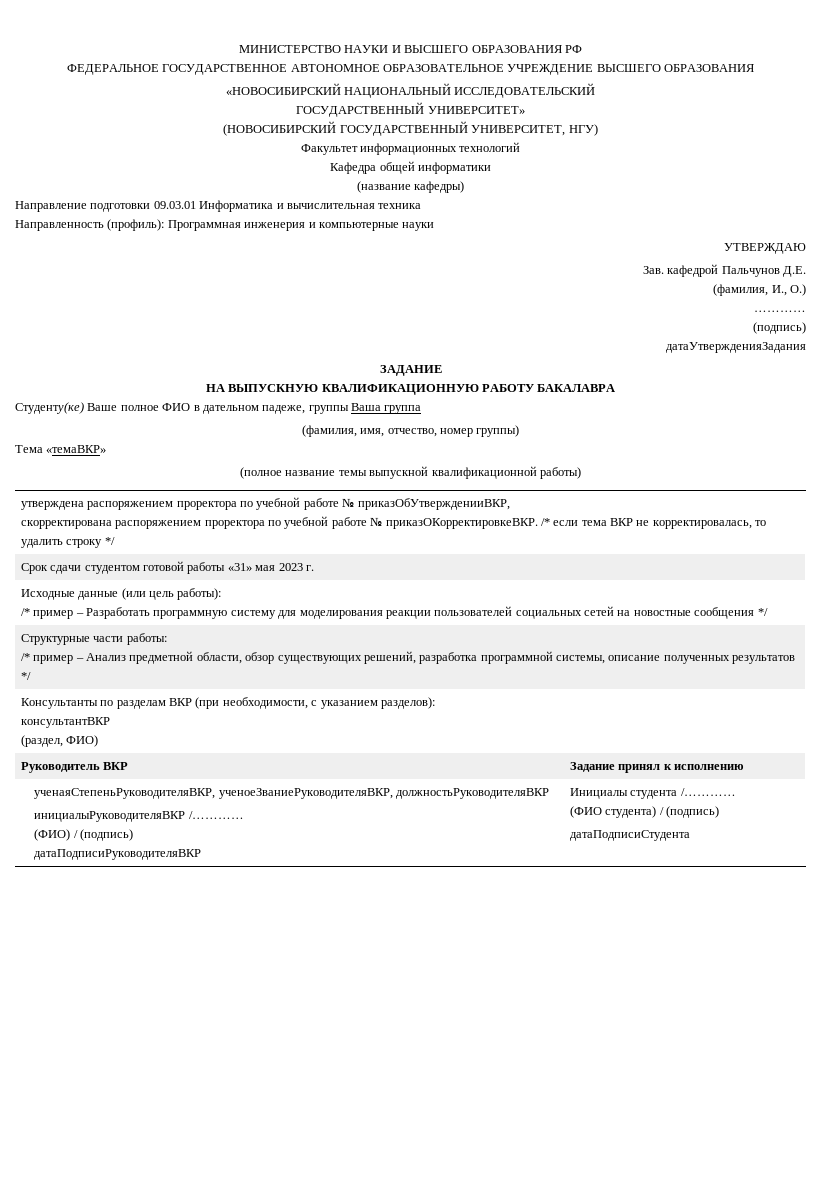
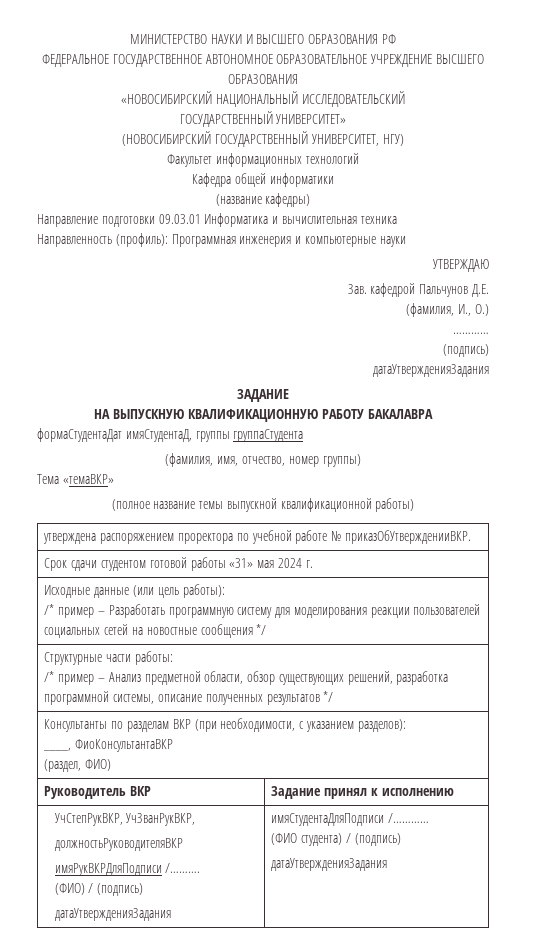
[15,402,422,414] Студенту(ке) Ваше полное ФИО в дательном падеже, группы Ваша группа -> [37,428,304,442] формаСтудентаДат имяСтудентаД, группы группаСтудента
[357,498,510,510] [20,516,767,529] [20,537,115,548] приказОбУтвержденииВКР, // скорректирована распоряжением проректора по учебной работе № приказОКорректировкеВКР. /* если тема ВКР не корректировалась, то удалить строку */ -> [344,530,471,544] приказОбУтвержденииВКР.
[278,563,303,571] 2023 -> [277,558,302,568] 2024
[20,717,110,728] консультантВКР -> [43,739,174,752] ____, ФиоКонсультантаВКР
[34,788,393,799] ученаяСтепеньРуководителяВКР, ученоеЗваниеРуководителяВКР, -> [54,813,196,826] УчСтепРукВКР, УчЗванРукВКР, //
[34,811,244,822] инициалыРуководителяВКР /………… -> [54,863,201,876] имяРукВКРДляПодписи /……….
[34,849,202,860] [569,788,678,799] датаПодписиРуководителяВКР | Инициалы студента -> [54,908,171,921] [271,813,385,826] датаУтвержденияЗадания | имяСтудентаДляПодписи
[569,830,690,841] датаПодписиСтудента -> [271,858,388,871] датаУтвержденияЗадания

